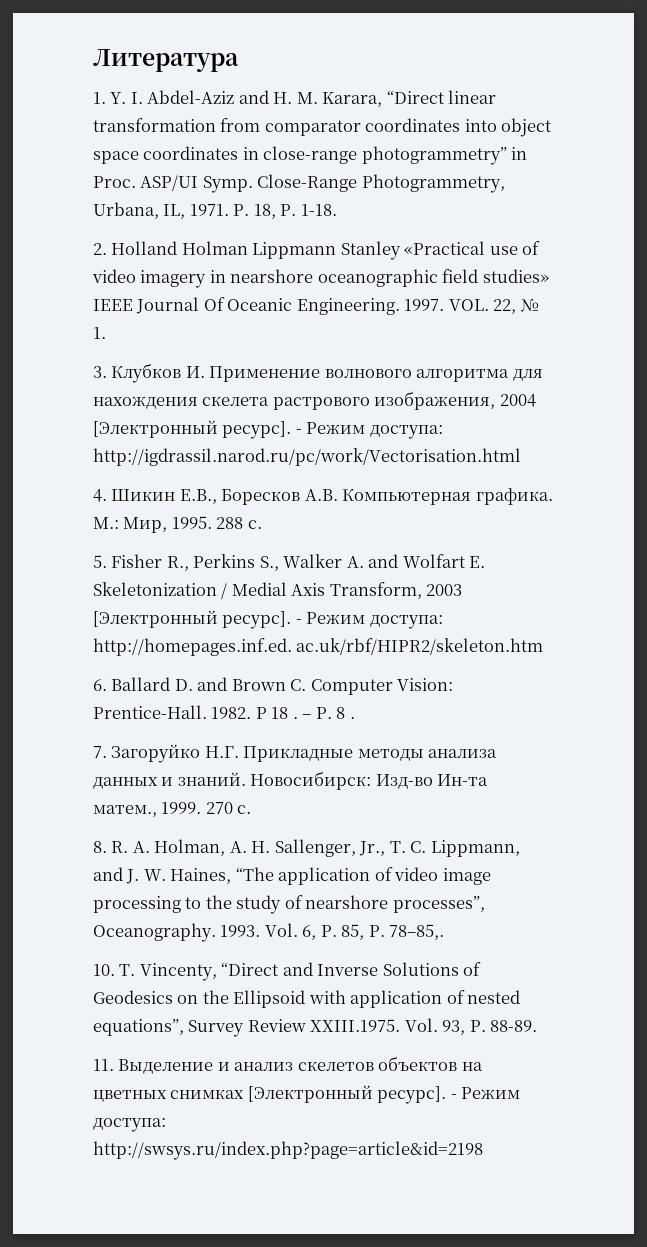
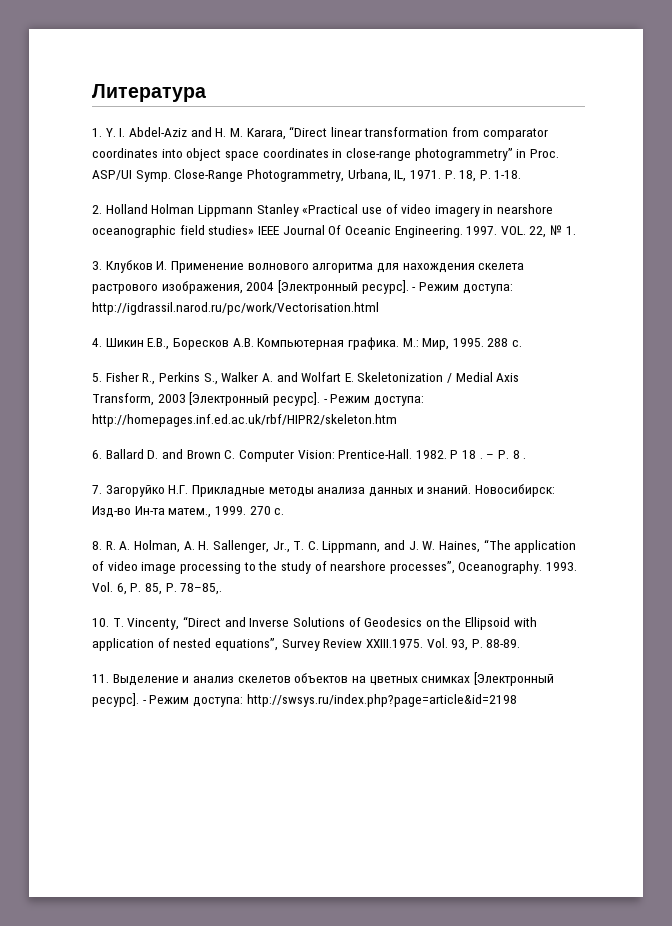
[93,638,544,656] http://homepages.inf.ed. ac.uk/rbf/HIPR2/skeleton.htm -> [92,414,397,427] http://homepages.inf.ed.ac.uk/rbf/HIPR2/skeleton.htm

